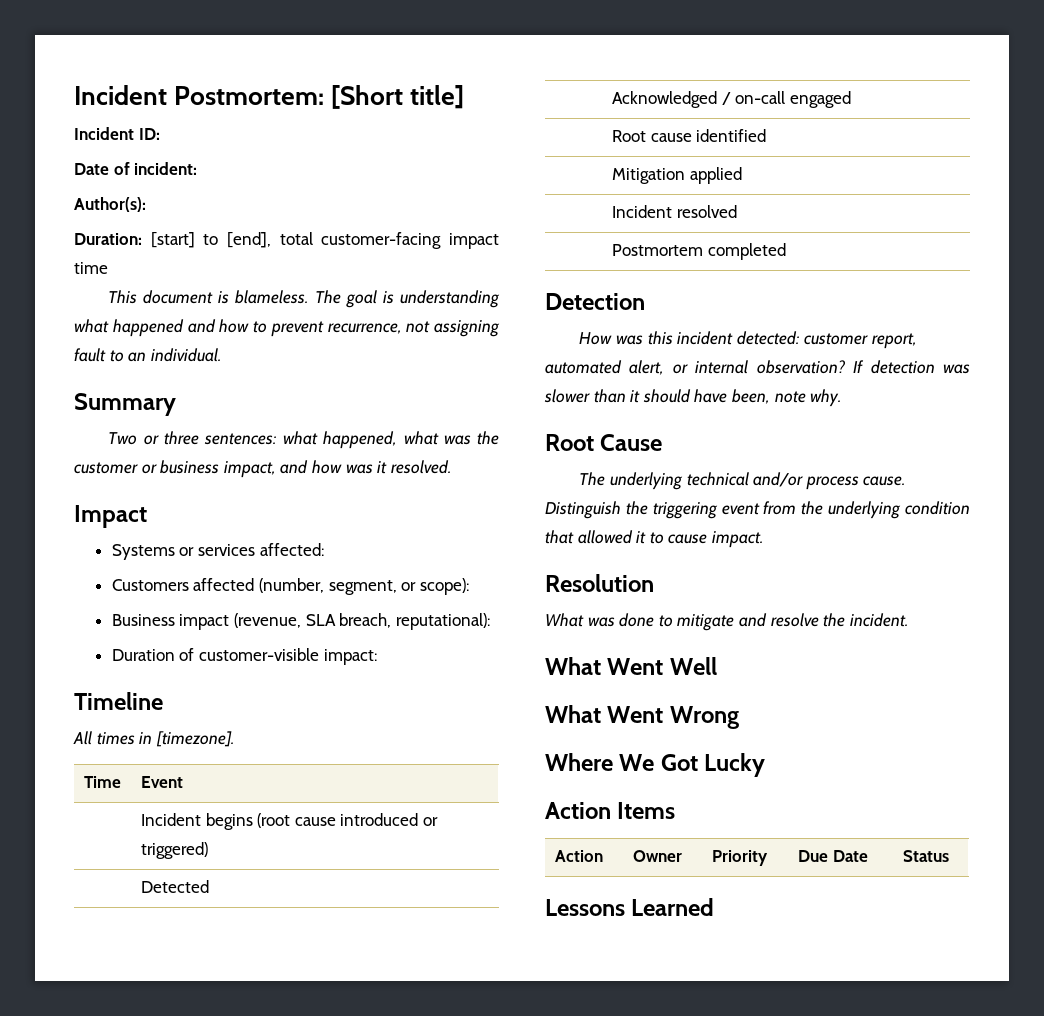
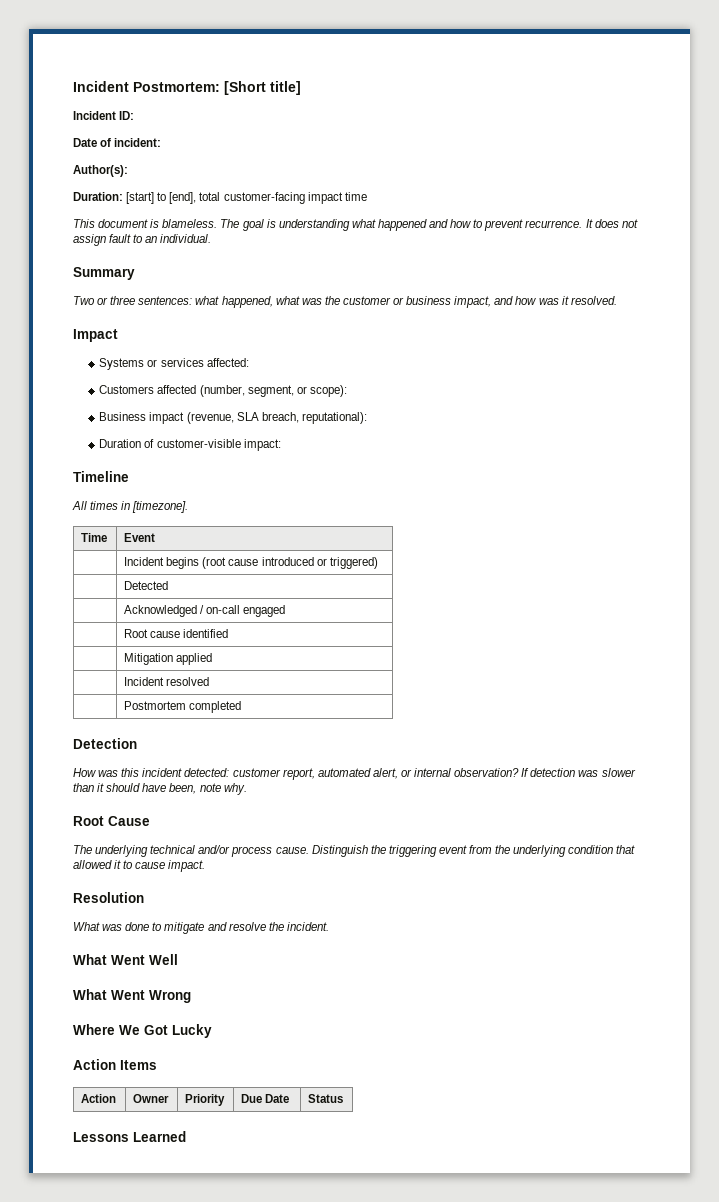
[327,320,500,337] recurrence, not assigning -> [525,219,638,228] [73,234,106,246] recurrence. It does not assign

